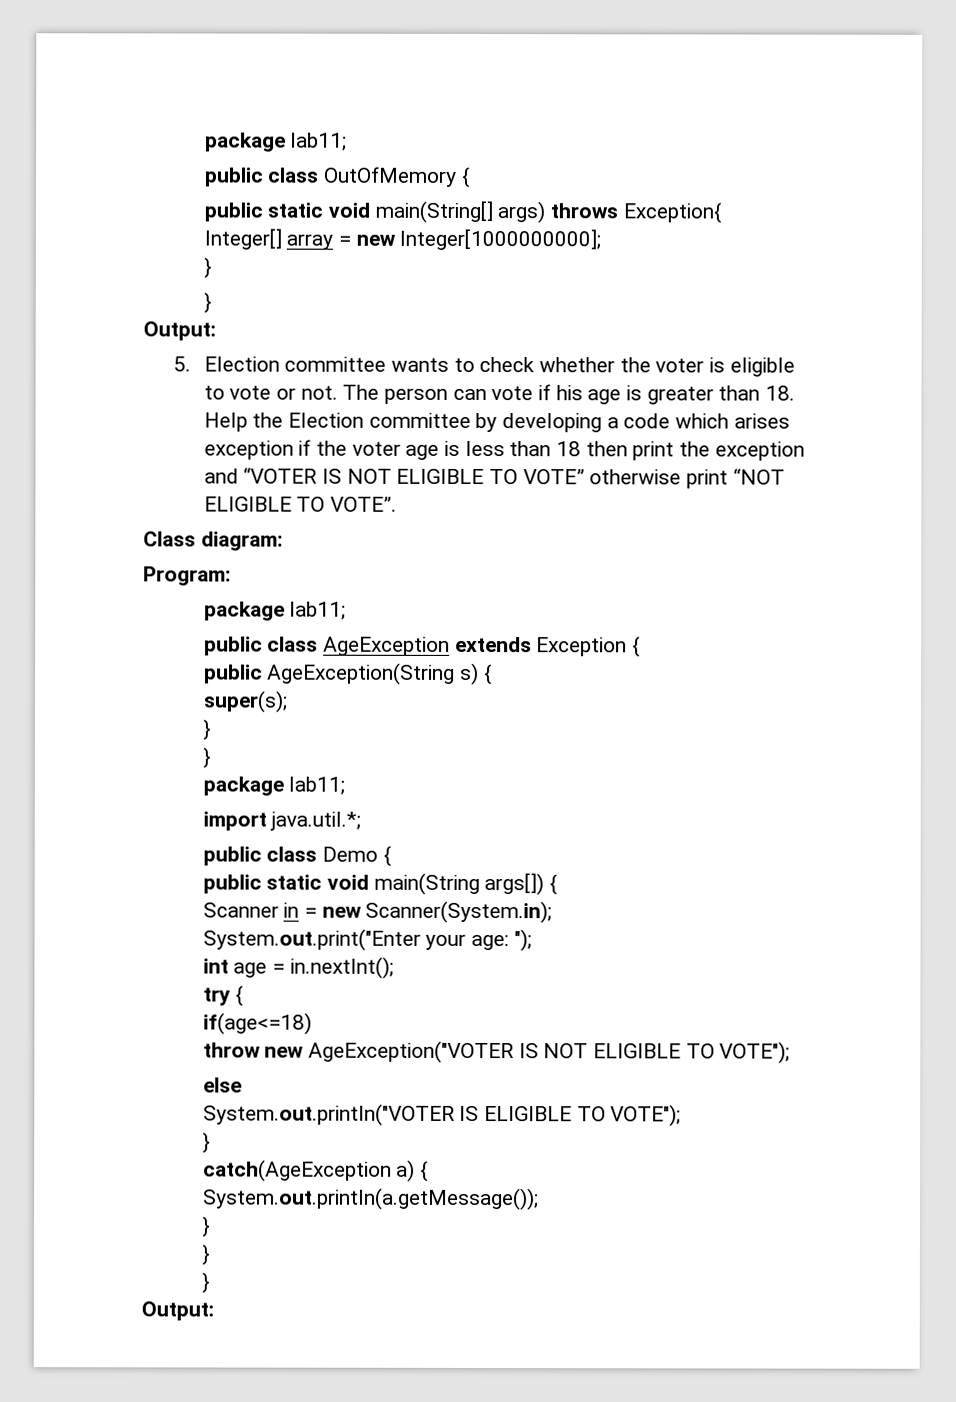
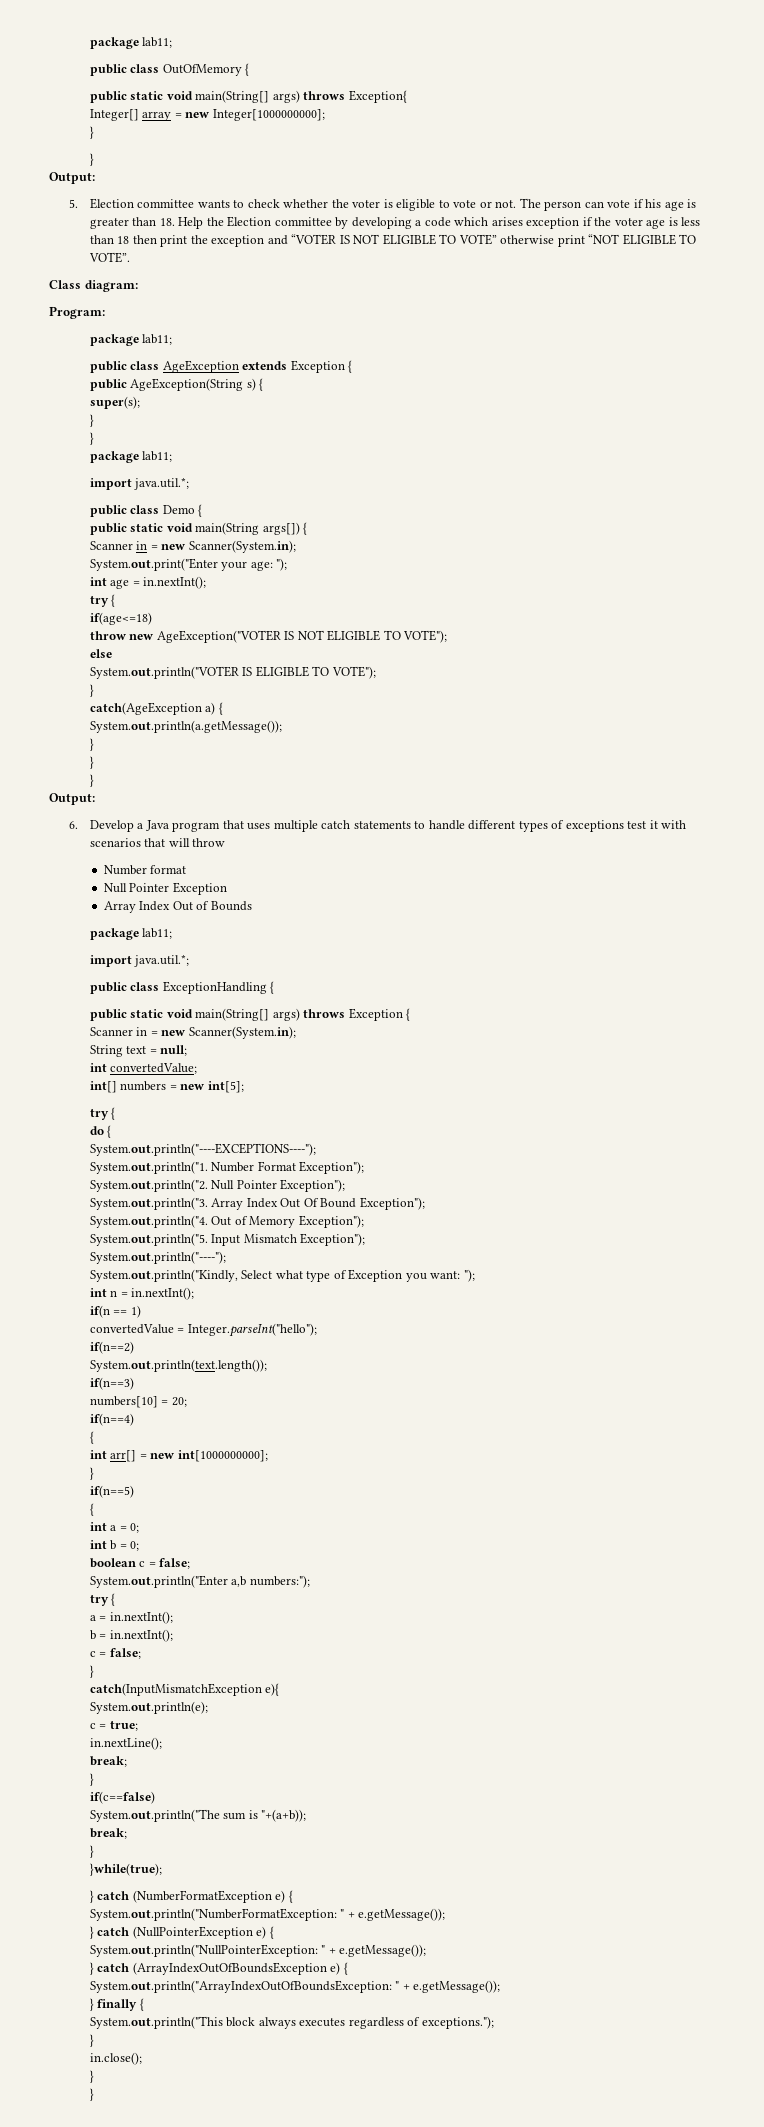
(214, 1311) none -> [69,820,687,832] [89,838,226,847] [103,865,187,875] [103,882,227,895] [103,901,252,913] [89,928,173,940] [89,954,190,967] [89,981,275,994] [89,1008,411,1021] [89,1026,296,1039] [89,1045,188,1057] [89,1063,198,1074] [89,1081,244,1093] [89,1107,116,1120] [89,1125,112,1138] [89,1143,316,1156] [89,1161,365,1174] [89,1179,346,1192] [89,1197,425,1210] [89,1215,364,1228] [89,1233,366,1246] [89,1251,226,1264] [89,1269,475,1282] [89,1287,195,1300] [89,1305,141,1318] [89,1323,317,1337] [89,1341,134,1354] [89,1359,267,1372] [89,1377,134,1390] [89,1396,187,1408] [89,1413,134,1426] [89,1431,94,1444] [89,1450,268,1462] [89,1467,94,1480] [89,1485,134,1498] [89,1503,94,1516] [89,1522,140,1533] [89,1540,140,1551] [89,1558,191,1569] [89,1575,310,1588] [89,1593,116,1606] [89,1611,173,1624] [89,1629,173,1642] [89,1648,141,1659] [89,1665,94,1678] [89,1683,280,1696] [89,1701,208,1714] [89,1720,138,1731] [89,1737,162,1750] [89,1756,127,1767] [89,1773,94,1786] [89,1791,155,1804] [89,1809,307,1822] [89,1828,127,1839] [89,1845,94,1858] [89,1863,162,1876] [89,1890,293,1903] [89,1908,446,1921] [89,1926,274,1939] [89,1944,427,1957] [89,1962,348,1975] [89,1980,501,1993] [89,1998,144,2011] [89,2016,494,2029] [89,2034,94,2047] [89,2052,142,2065] [89,2070,94,2083] [89,2088,94,2101] // 6. Develop a Java program that uses multiple catch statements to handle different types of exceptions test it with scenarios that will throw // Number format // Null Pointer Exception // Array Index Out of Bounds // package lab11; // import java.util.*; // public class ExceptionHandling { // public static void main(String[] args) throws Exception { // Scanner in = new Scanner(System.in); // String text = null; // int convertedValue; // int[] numbers = new int[5]; // try { // do { // System.out.println("----EXCEPTIONS----"); // System.out.println("1. Number Format Exception"); // System.out.println("2. Null Pointer Exception"); // System.out.println("3. Array Index Out Of Bound Exception"); // System.out.println("4. Out of Memory Exception"); // System.out.println("5. Input Mismatch Exception"); // System.out.println("----"); // System.out.println("Kindly, Select what type of Exception you want: "); // int n = in.nextInt(); // if(n == 1) // convertedValue = Integer.parseInt("hello"); // if(n==2) // System.out.println(text.length()); // if(n==3) // numbers[10] = 20; // if(n==4) // { // int arr[] = new int[1000000000]; // } // if(n==5) // { // int a = 0; // int b = 0; // boolean c = false; // System.out.println("Enter a,b numbers:"); // try { // a = in.nextInt(); // b = in.nextInt(); // c = false; // } // catch(InputMismatchException e){ // System.out.println(e); // c = true; // in.nextLine(); // break; // } // if(c==false) // System.out.println("The sum is "+(a+b)); // break; // } // }while(true); // } catch (NumberFormatException e) { // System.out.println("NumberFormatException: " + e.getMessage()); // } catch (NullPointerException e) { // System.out.println("NullPointerException: " + e.getMessage()); // } catch (ArrayIndexOutOfBoundsException e) { // System.out.println("ArrayIndexOutOfBoundsException: " + e.getMessage()); // } finally { // System.out.println("This block always executes regardless of exceptions."); // } // in.close(); // } // }

